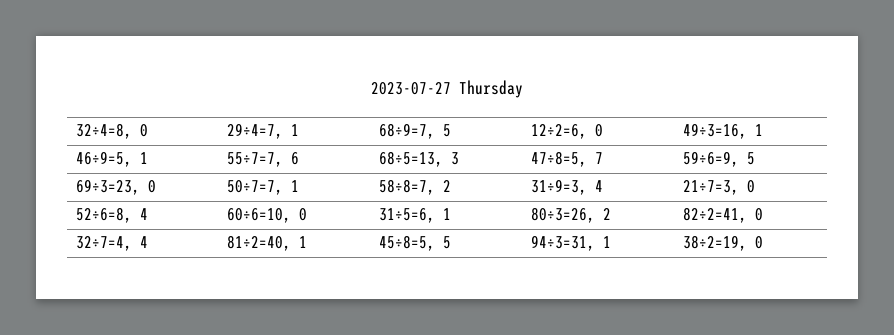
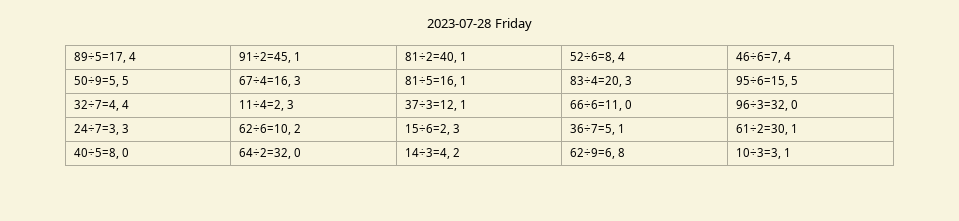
[371,80,523,98] [76,123,149,139] [227,123,300,139] [379,123,452,139] [531,124,604,139] [683,123,764,139] [76,151,149,167] [227,152,300,167] [379,151,460,167] [531,151,604,167] [683,151,756,167] [76,179,157,195] [227,180,300,195] [379,179,452,195] [531,179,604,195] [683,180,756,195] [76,207,149,223] [227,208,308,223] [379,208,452,223] [531,207,612,223] [683,207,764,223] [76,236,149,251] [227,235,308,251] [379,235,452,251] [531,235,612,251] [683,235,764,251] 2023-07-27 Thursday // 32÷4=8, 0 | 29÷4=7, 1 | 68÷9=7, 5 | 12÷2=6, 0 | 49÷3=16, 1 // 46÷9=5, 1 | 55÷7=7, 6 | 68÷5=13, 3 | 47÷8=5, 7 | 59÷6=9, 5 // 69÷3=23, 0 | 50÷7=7, 1 | 58÷8=7, 2 | 31÷9=3, 4 | 21÷7=3, 0 // 52÷6=8, 4 | 60÷6=10, 0 | 31÷5=6, 1 | 80÷3=26, 2 | 82÷2=41, 0 // 32÷7=4, 4 | 81÷2=40, 1 | 45÷8=5, 5 | 94÷3=31, 1 | 38÷2=19, 0 -> [427,18,532,31] [73,52,136,63] [238,52,301,63] [404,52,467,63] [569,52,625,63] [735,52,791,63] [73,76,129,87] [238,76,301,87] [404,76,467,87] [569,76,632,87] [735,76,798,87] [73,100,129,111] [238,100,294,111] [404,100,467,111] [569,100,632,111] [735,100,798,111] [73,124,129,135] [238,124,301,135] [404,124,460,135] [569,124,625,135] [735,124,798,135] [73,148,129,159] [238,148,301,159] [404,148,460,159] [569,148,625,159] [735,148,791,159] 2023-07-28 Friday // 89÷5=17, 4 | 91÷2=45, 1 | 81÷2=40, 1 | 52÷6=8, 4 | 46÷6=7, 4 // 50÷9=5, 5 | 67÷4=16, 3 | 81÷5=16, 1 | 83÷4=20, 3 | 95÷6=15, 5 // 32÷7=4, 4 | 11÷4=2, 3 | 37÷3=12, 1 | 66÷6=11, 0 | 96÷3=32, 0 // 24÷7=3, 3 | 62÷6=10, 2 | 15÷6=2, 3 | 36÷7=5, 1 | 61÷2=30, 1 // 40÷5=8, 0 | 64÷2=32, 0 | 14÷3=4, 2 | 62÷9=6, 8 | 10÷3=3, 1

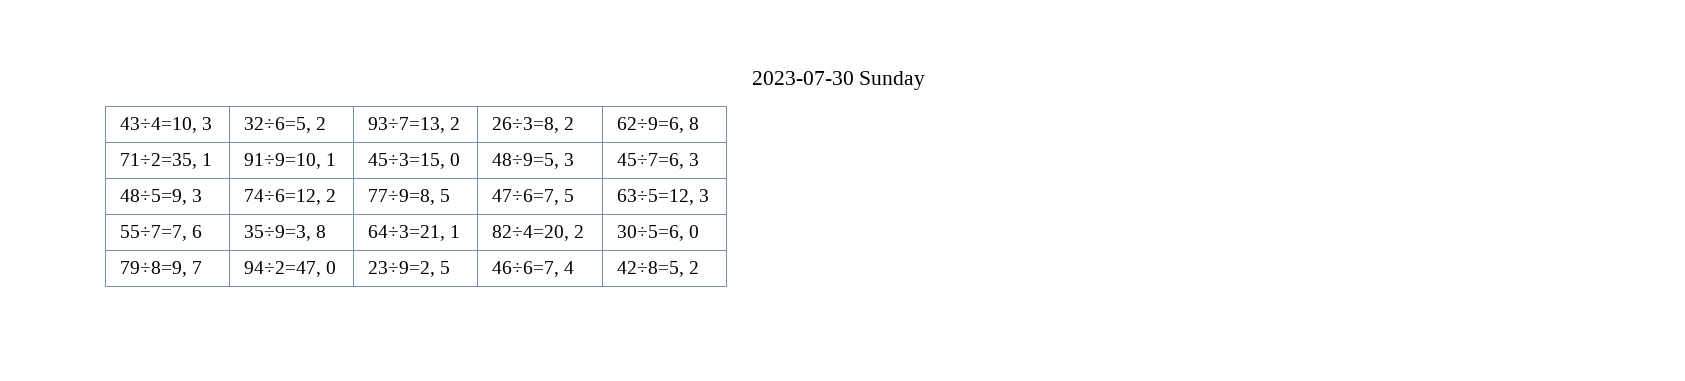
[427,18,532,31] [73,52,136,63] [238,52,301,63] [404,52,467,63] [569,52,625,63] [735,52,791,63] [73,76,129,87] [238,76,301,87] [404,76,467,87] [569,76,632,87] [735,76,798,87] [73,100,129,111] [238,100,294,111] [404,100,467,111] [569,100,632,111] [735,100,798,111] [73,124,129,135] [238,124,301,135] [404,124,460,135] [569,124,625,135] [735,124,798,135] [73,148,129,159] [238,148,301,159] [404,148,460,159] [569,148,625,159] [735,148,791,159] 2023-07-28 Friday // 89÷5=17, 4 | 91÷2=45, 1 | 81÷2=40, 1 | 52÷6=8, 4 | 46÷6=7, 4 // 50÷9=5, 5 | 67÷4=16, 3 | 81÷5=16, 1 | 83÷4=20, 3 | 95÷6=15, 5 // 32÷7=4, 4 | 11÷4=2, 3 | 37÷3=12, 1 | 66÷6=11, 0 | 96÷3=32, 0 // 24÷7=3, 3 | 62÷6=10, 2 | 15÷6=2, 3 | 36÷7=5, 1 | 61÷2=30, 1 // 40÷5=8, 0 | 64÷2=32, 0 | 14÷3=4, 2 | 62÷9=6, 8 | 10÷3=3, 1 -> [751,71,926,90] [119,117,212,133] [243,117,326,133] [367,117,460,133] [491,117,574,133] [616,117,699,133] [119,153,212,169] [243,153,336,169] [367,153,460,169] [491,153,574,169] [616,153,699,169] [119,189,202,205] [243,189,336,205] [367,189,450,205] [491,189,574,205] [616,189,709,205] [119,225,202,241] [243,225,326,241] [367,225,460,241] [491,225,584,241] [616,225,699,241] [119,261,202,277] [243,261,336,277] [367,261,450,277] [491,261,574,277] [616,261,699,277] 2023-07-30 Sunday // 43÷4=10, 3 | 32÷6=5, 2 | 93÷7=13, 2 | 26÷3=8, 2 | 62÷9=6, 8 // 71÷2=35, 1 | 91÷9=10, 1 | 45÷3=15, 0 | 48÷9=5, 3 | 45÷7=6, 3 // 48÷5=9, 3 | 74÷6=12, 2 | 77÷9=8, 5 | 47÷6=7, 5 | 63÷5=12, 3 // 55÷7=7, 6 | 35÷9=3, 8 | 64÷3=21, 1 | 82÷4=20, 2 | 30÷5=6, 0 // 79÷8=9, 7 | 94÷2=47, 0 | 23÷9=2, 5 | 46÷6=7, 4 | 42÷8=5, 2

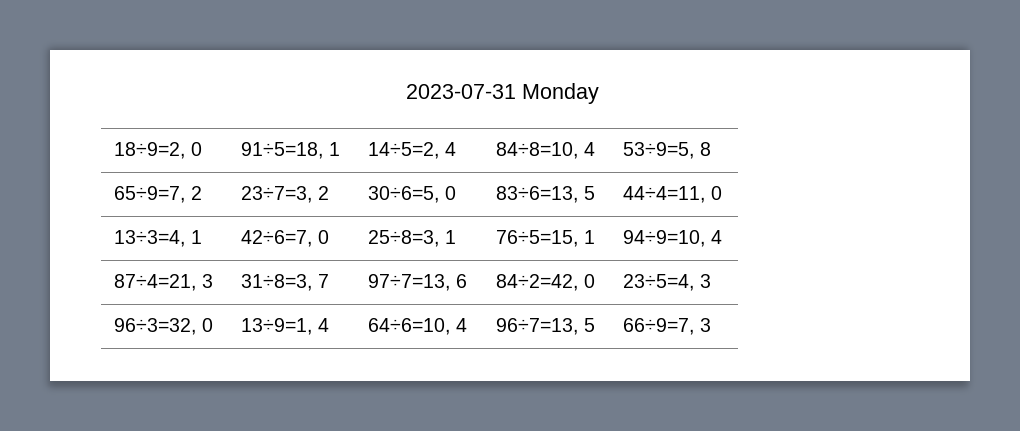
[751,71,926,90] [119,117,212,133] [243,117,326,133] [367,117,460,133] [491,117,574,133] [616,117,699,133] [119,153,212,169] [243,153,336,169] [367,153,460,169] [491,153,574,169] [616,153,699,169] [119,189,202,205] [243,189,336,205] [367,189,450,205] [491,189,574,205] [616,189,709,205] [119,225,202,241] [243,225,326,241] [367,225,460,241] [491,225,584,241] [616,225,699,241] [119,261,202,277] [243,261,336,277] [367,261,450,277] [491,261,574,277] [616,261,699,277] 2023-07-30 Sunday // 43÷4=10, 3 | 32÷6=5, 2 | 93÷7=13, 2 | 26÷3=8, 2 | 62÷9=6, 8 // 71÷2=35, 1 | 91÷9=10, 1 | 45÷3=15, 0 | 48÷9=5, 3 | 45÷7=6, 3 // 48÷5=9, 3 | 74÷6=12, 2 | 77÷9=8, 5 | 47÷6=7, 5 | 63÷5=12, 3 // 55÷7=7, 6 | 35÷9=3, 8 | 64÷3=21, 1 | 82÷4=20, 2 | 30÷5=6, 0 // 79÷8=9, 7 | 94÷2=47, 0 | 23÷9=2, 5 | 46÷6=7, 4 | 42÷8=5, 2 -> [405,83,599,104] [114,142,202,159] [241,142,340,159] [368,142,456,159] [496,142,595,159] [623,142,711,159] [114,186,202,203] [241,186,329,203] [368,186,456,203] [496,186,595,203] [623,186,722,203] [114,230,202,247] [241,230,329,247] [368,230,456,247] [496,230,595,247] [623,230,722,247] [114,274,213,291] [241,274,329,291] [368,274,467,291] [496,274,595,291] [623,274,711,291] [114,318,213,335] [241,318,329,335] [368,318,467,335] [496,318,595,335] [623,318,711,335] 2023-07-31 Monday // 18÷9=2, 0 | 91÷5=18, 1 | 14÷5=2, 4 | 84÷8=10, 4 | 53÷9=5, 8 // 65÷9=7, 2 | 23÷7=3, 2 | 30÷6=5, 0 | 83÷6=13, 5 | 44÷4=11, 0 // 13÷3=4, 1 | 42÷6=7, 0 | 25÷8=3, 1 | 76÷5=15, 1 | 94÷9=10, 4 // 87÷4=21, 3 | 31÷8=3, 7 | 97÷7=13, 6 | 84÷2=42, 0 | 23÷5=4, 3 // 96÷3=32, 0 | 13÷9=1, 4 | 64÷6=10, 4 | 96÷7=13, 5 | 66÷9=7, 3

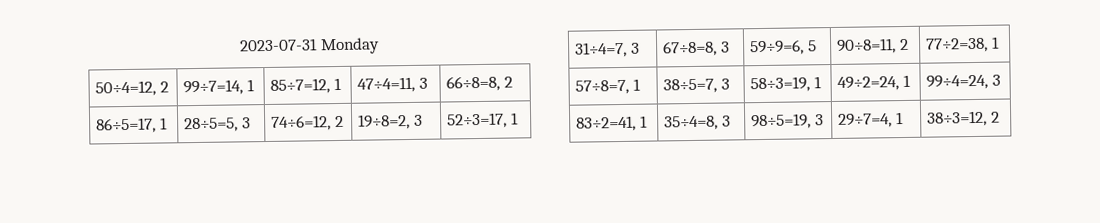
[114,142,202,159] [241,142,340,159] [368,142,456,159] [496,142,595,159] [623,142,711,159] [114,186,202,203] [241,186,329,203] [368,186,456,203] [496,186,595,203] [623,186,722,203] [114,230,202,247] [241,230,329,247] [368,230,456,247] [496,230,595,247] [623,230,722,247] [114,274,213,291] [241,274,329,291] [368,274,467,291] [496,274,595,291] [623,274,711,291] [114,318,213,335] [241,318,329,335] [368,318,467,335] [496,318,595,335] [623,318,711,335] 18÷9=2, 0 | 91÷5=18, 1 | 14÷5=2, 4 | 84÷8=10, 4 | 53÷9=5, 8 // 65÷9=7, 2 | 23÷7=3, 2 | 30÷6=5, 0 | 83÷6=13, 5 | 44÷4=11, 0 // 13÷3=4, 1 | 42÷6=7, 0 | 25÷8=3, 1 | 76÷5=15, 1 | 94÷9=10, 4 // 87÷4=21, 3 | 31÷8=3, 7 | 97÷7=13, 6 | 84÷2=42, 0 | 23÷5=4, 3 // 96÷3=32, 0 | 13÷9=1, 4 | 64÷6=10, 4 | 96÷7=13, 5 | 66÷9=7, 3 -> [95,80,169,97] [183,79,255,96] [270,77,342,94] [357,76,428,93] [446,75,513,92] [96,117,168,134] [184,117,251,133] [271,115,344,131] [358,113,423,130] [447,112,519,129] [575,41,640,58] [663,40,730,57] [750,39,817,56] [837,38,909,54] [926,36,1000,53] [575,78,641,95] [663,78,730,94] [750,76,822,93] [837,74,911,91] [926,74,1001,90] [576,115,648,132] [664,115,731,131] [751,113,824,130] [838,112,904,128] [927,110,1000,127] 50÷4=12, 2 | 99÷7=14, 1 | 85÷7=12, 1 | 47÷4=11, 3 | 66÷8=8, 2 // 86÷5=17, 1 | 28÷5=5, 3 | 74÷6=12, 2 | 19÷8=2, 3 | 52÷3=17, 1 // 31÷4=7, 3 | 67÷8=8, 3 | 59÷9=6, 5 | 90÷8=11, 2 | 77÷2=38, 1 // 57÷8=7, 1 | 38÷5=7, 3 | 58÷3=19, 1 | 49÷2=24, 1 | 99÷4=24, 3 // 83÷2=41, 1 | 35÷4=8, 3 | 98÷5=19, 3 | 29÷7=4, 1 | 38÷3=12, 2

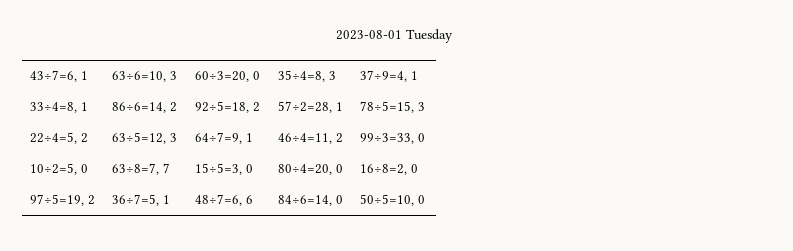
[239,37,380,55] [95,80,169,97] [183,79,255,96] [270,77,342,94] [357,76,428,93] [446,75,513,92] [96,117,168,134] [184,117,251,133] [271,115,344,131] [358,113,423,130] [447,112,519,129] [575,41,640,58] [663,40,730,57] [750,39,817,56] [837,38,909,54] [926,36,1000,53] [575,78,641,95] [663,78,730,94] [750,76,822,93] [837,74,911,91] [926,74,1001,90] [576,115,648,132] [664,115,731,131] [751,113,824,130] [838,112,904,128] [927,110,1000,127] 2023-07-31 Monday // 50÷4=12, 2 | 99÷7=14, 1 | 85÷7=12, 1 | 47÷4=11, 3 | 66÷8=8, 2 // 86÷5=17, 1 | 28÷5=5, 3 | 74÷6=12, 2 | 19÷8=2, 3 | 52÷3=17, 1 // 31÷4=7, 3 | 67÷8=8, 3 | 59÷9=6, 5 | 90÷8=11, 2 | 77÷2=38, 1 // 57÷8=7, 1 | 38÷5=7, 3 | 58÷3=19, 1 | 49÷2=24, 1 | 99÷4=24, 3 // 83÷2=41, 1 | 35÷4=8, 3 | 98÷5=19, 3 | 29÷7=4, 1 | 38÷3=12, 2 -> [336,29,453,43] [29,70,88,82] [111,71,177,82] [194,71,260,82] [277,70,336,82] [359,70,418,82] [29,102,88,113] [111,102,177,113] [194,101,260,113] [277,101,343,113] [359,101,425,113] [29,132,88,144] [111,132,177,144] [194,132,253,144] [277,133,343,144] [359,133,425,144] [29,163,88,175] [111,163,170,175] [194,163,253,175] [277,164,343,175] [359,164,418,175] [29,194,95,206] [111,194,170,206] [194,194,253,206] [277,195,343,206] [359,194,425,206] 2023-08-01 Tuesday // 43÷7=6, 1 | 63÷6=10, 3 | 60÷3=20, 0 | 35÷4=8, 3 | 37÷9=4, 1 // 33÷4=8, 1 | 86÷6=14, 2 | 92÷5=18, 2 | 57÷2=28, 1 | 78÷5=15, 3 // 22÷4=5, 2 | 63÷5=12, 3 | 64÷7=9, 1 | 46÷4=11, 2 | 99÷3=33, 0 // 10÷2=5, 0 | 63÷8=7, 7 | 15÷5=3, 0 | 80÷4=20, 0 | 16÷8=2, 0 // 97÷5=19, 2 | 36÷7=5, 1 | 48÷7=6, 6 | 84÷6=14, 0 | 50÷5=10, 0

